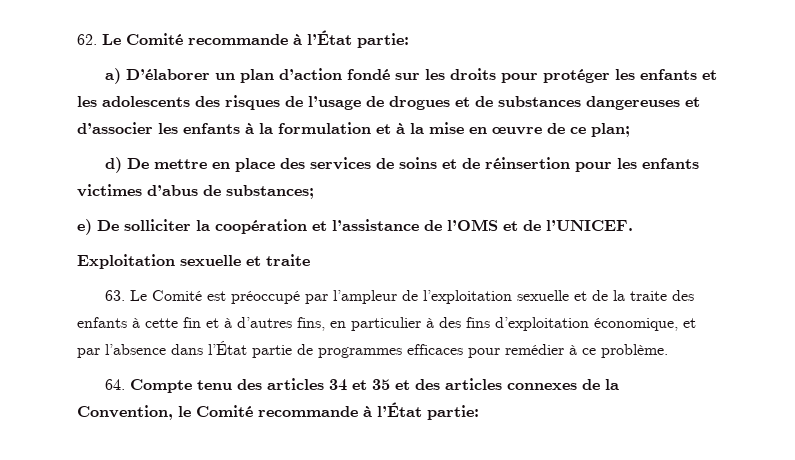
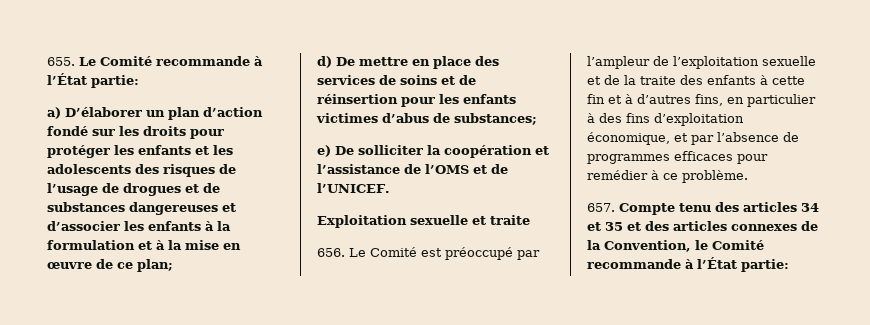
[77,34,97,45] 62. -> [47,57,75,66] 655.
[104,290,125,301] 63. -> [317,248,345,257] 656.
[171,341,292,358] dans l’État partie -> (779, 137) none
[104,379,125,390] 64. -> [587,203,615,212] 657.

